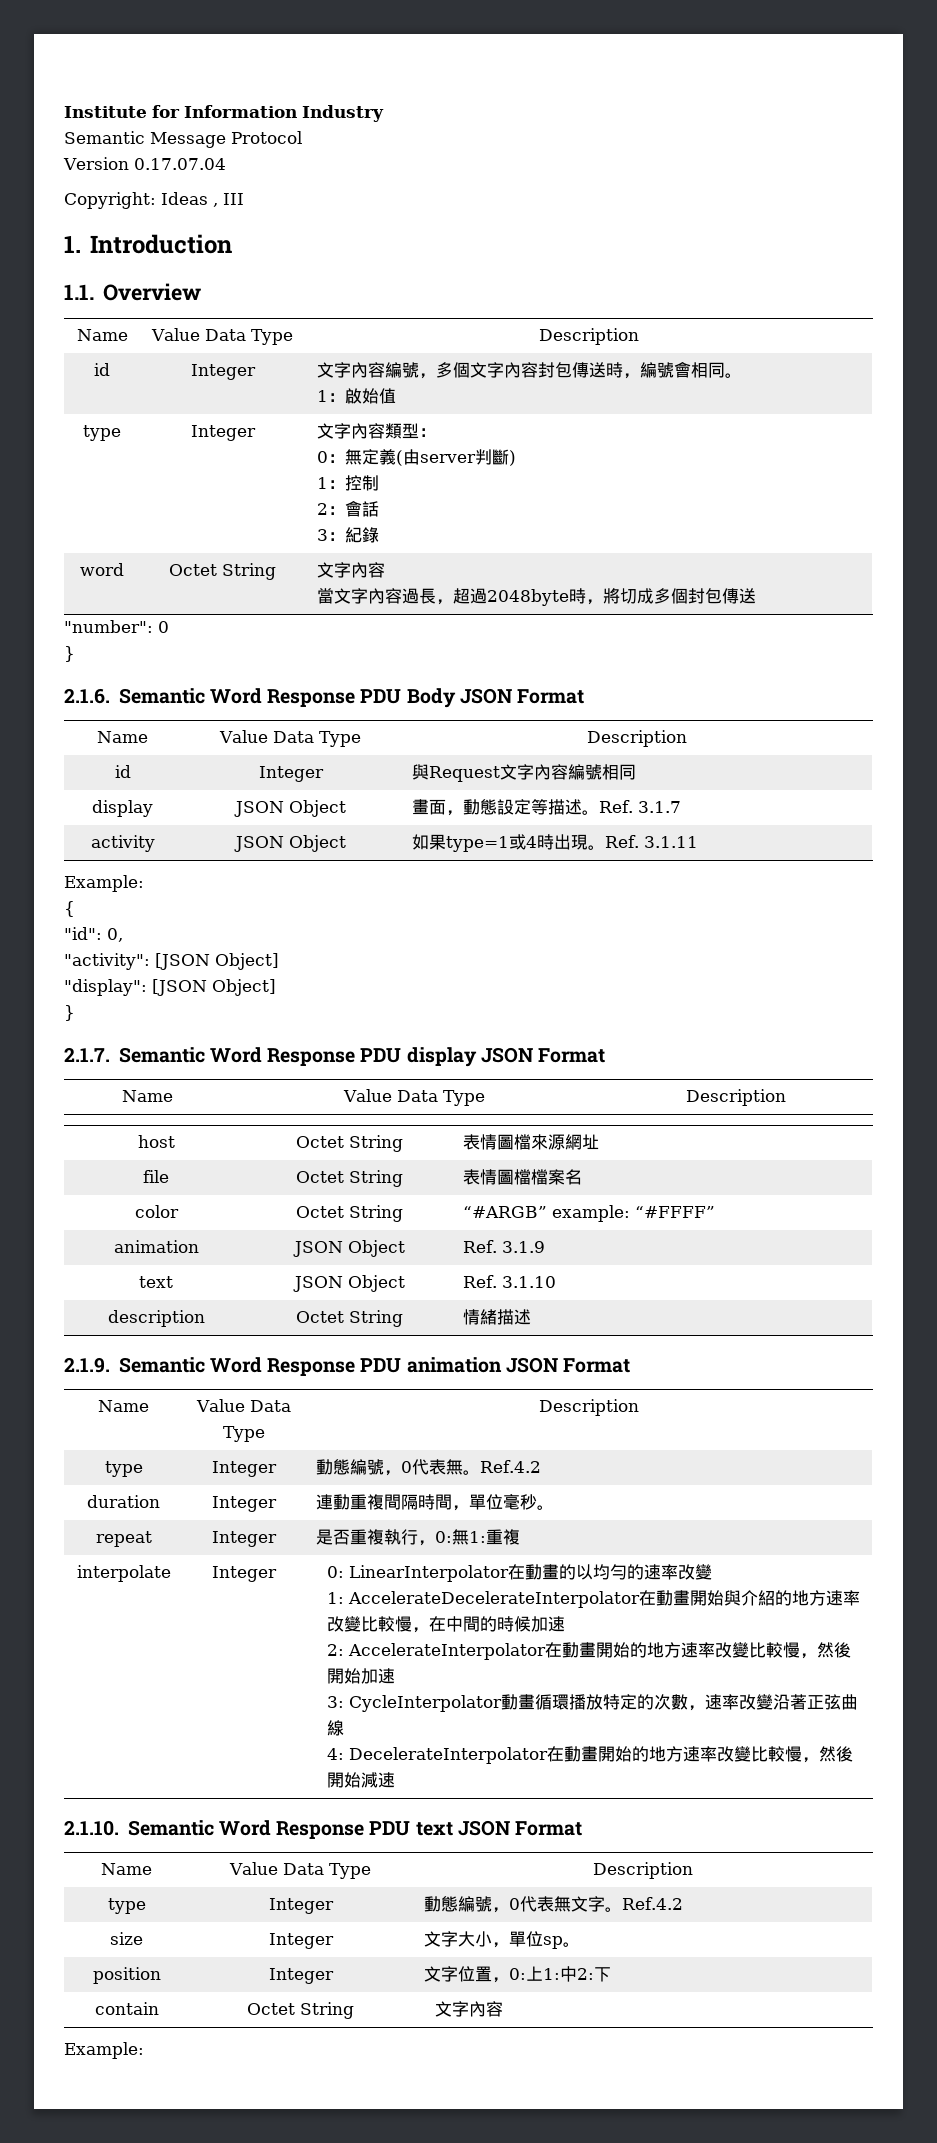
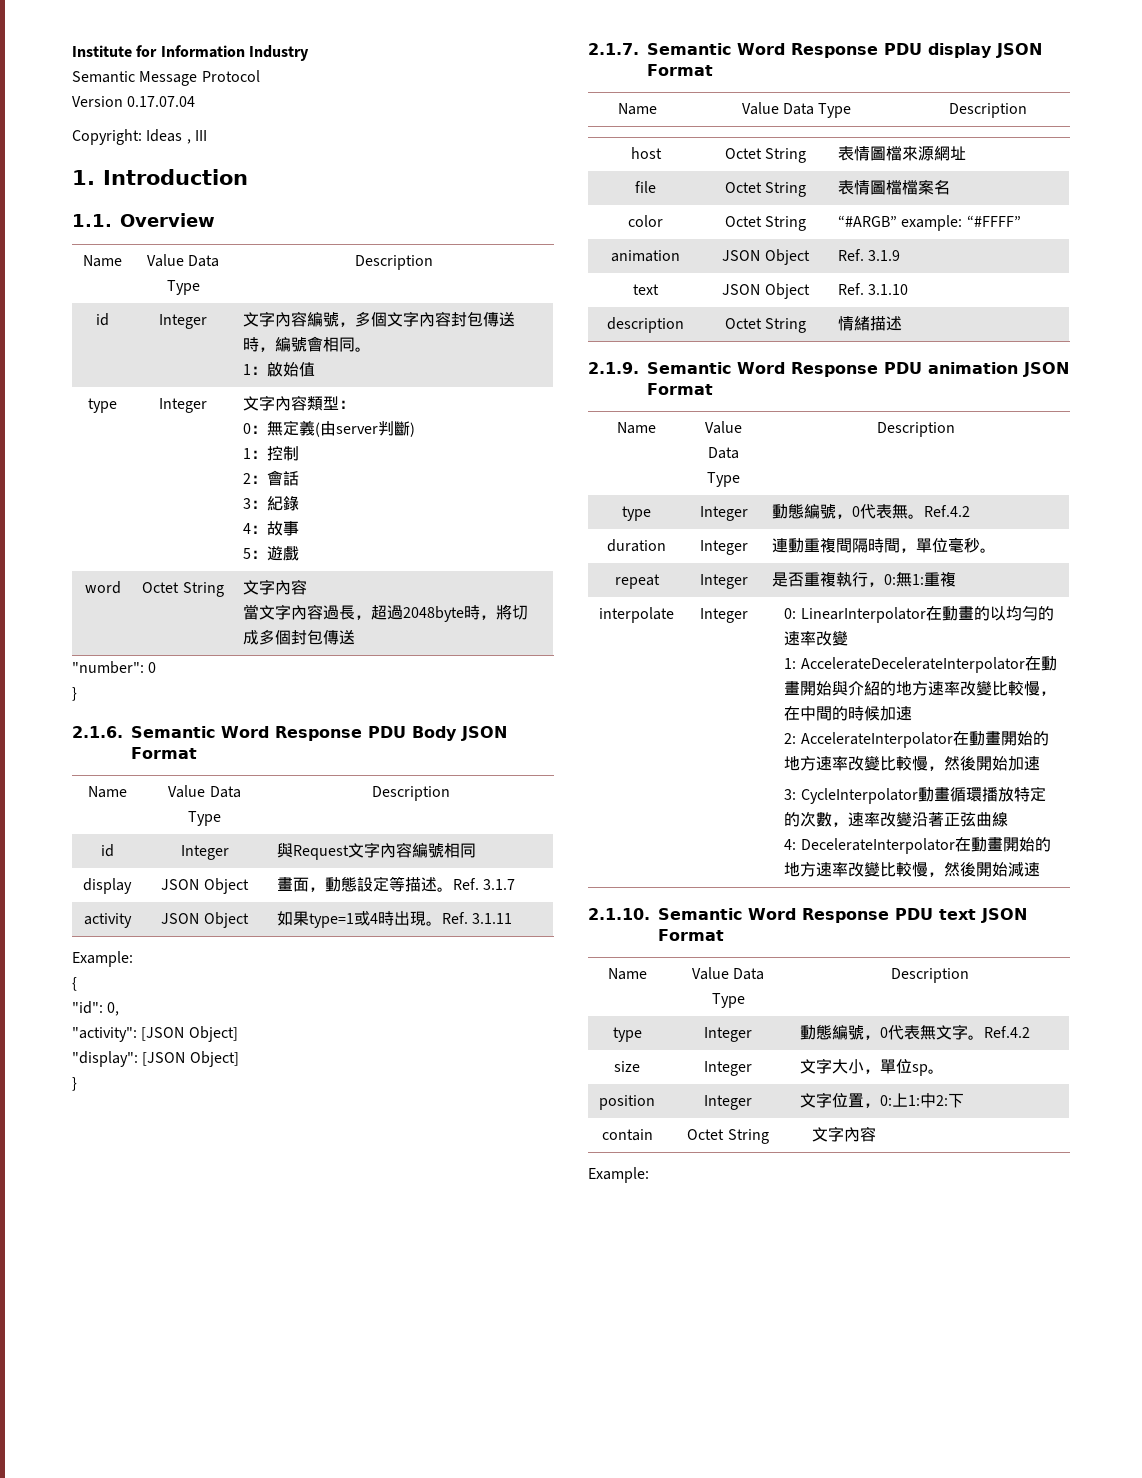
(379, 535) none -> [243,521,300,536] [243,546,300,561] // 4：故事 // 5：遊戲

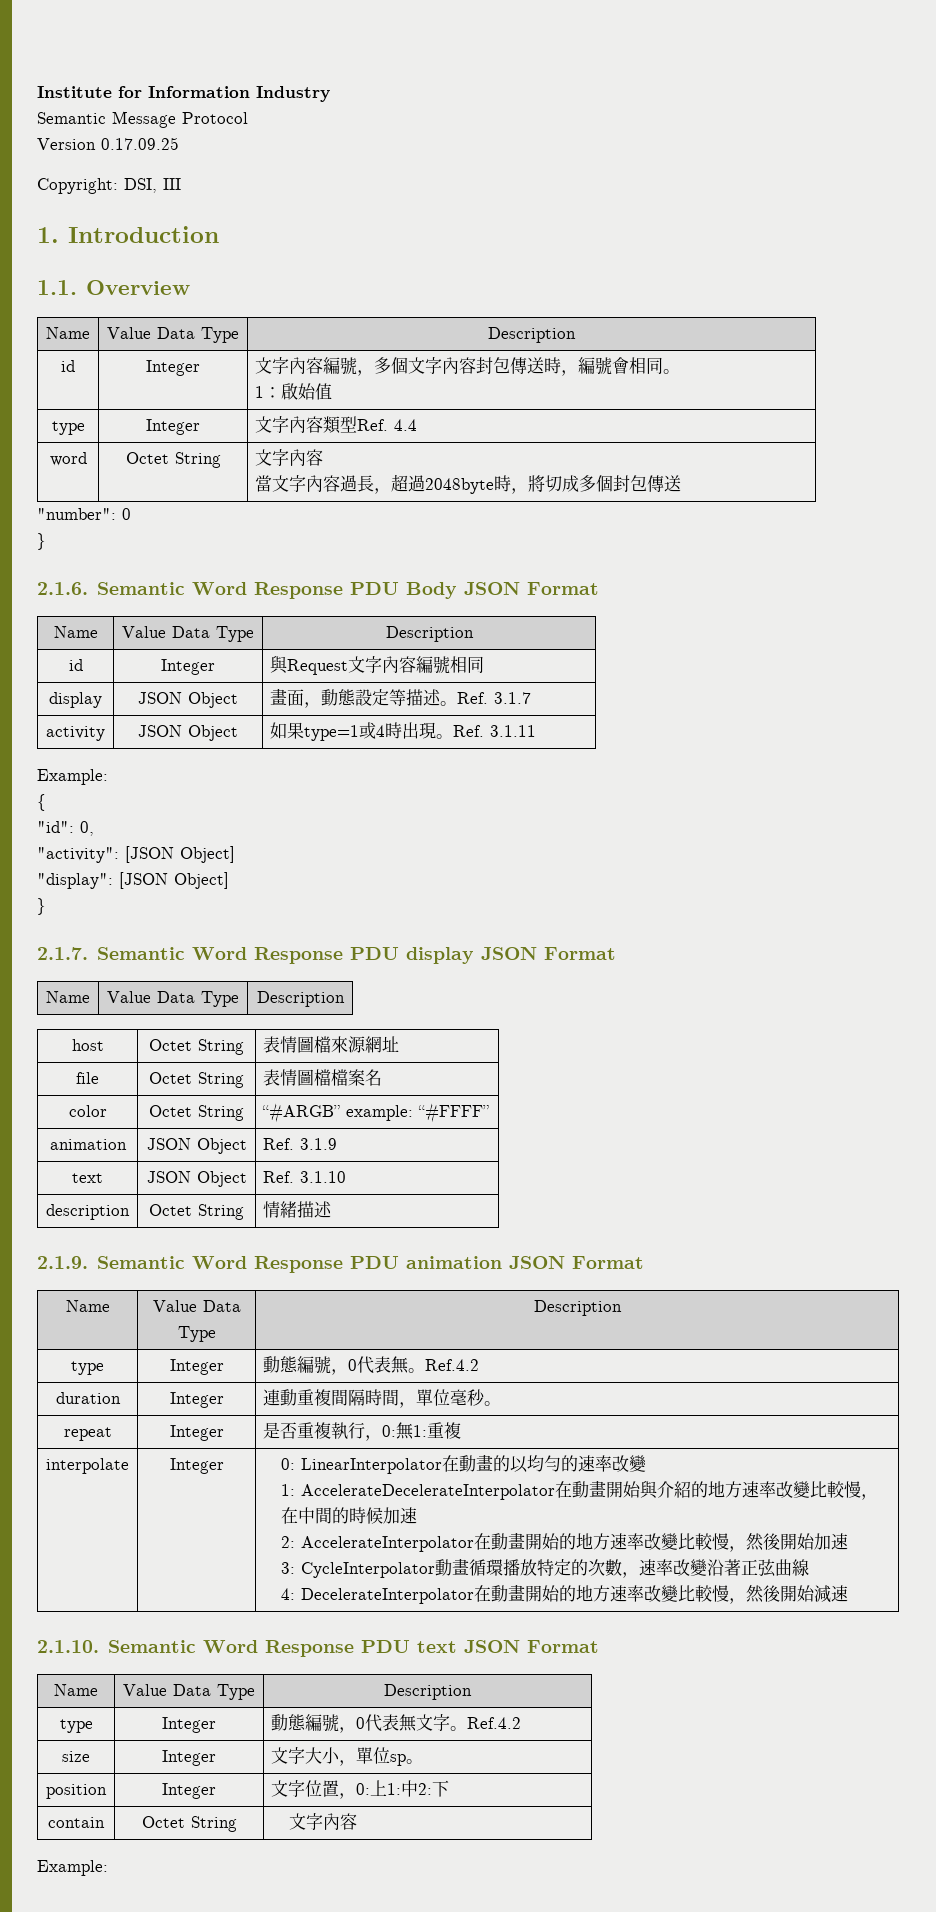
[127,96,196,107] 0.17.07.04 -> [101,137,179,150] 0.17.09.25
[146,129,191,144] Ideas , -> [124,178,157,193] DSI,
[339,400,356,409] [243,420,416,437] [243,446,300,461] [243,470,300,486] [243,495,300,511] [243,521,300,536] [243,546,300,561] ： // 0：無定義(由server判斷) // 1：控制 // 2：會話 // 3：紀錄 // 4：故事 // 5：遊戲 -> [357,419,418,431] Ref. 4.4

